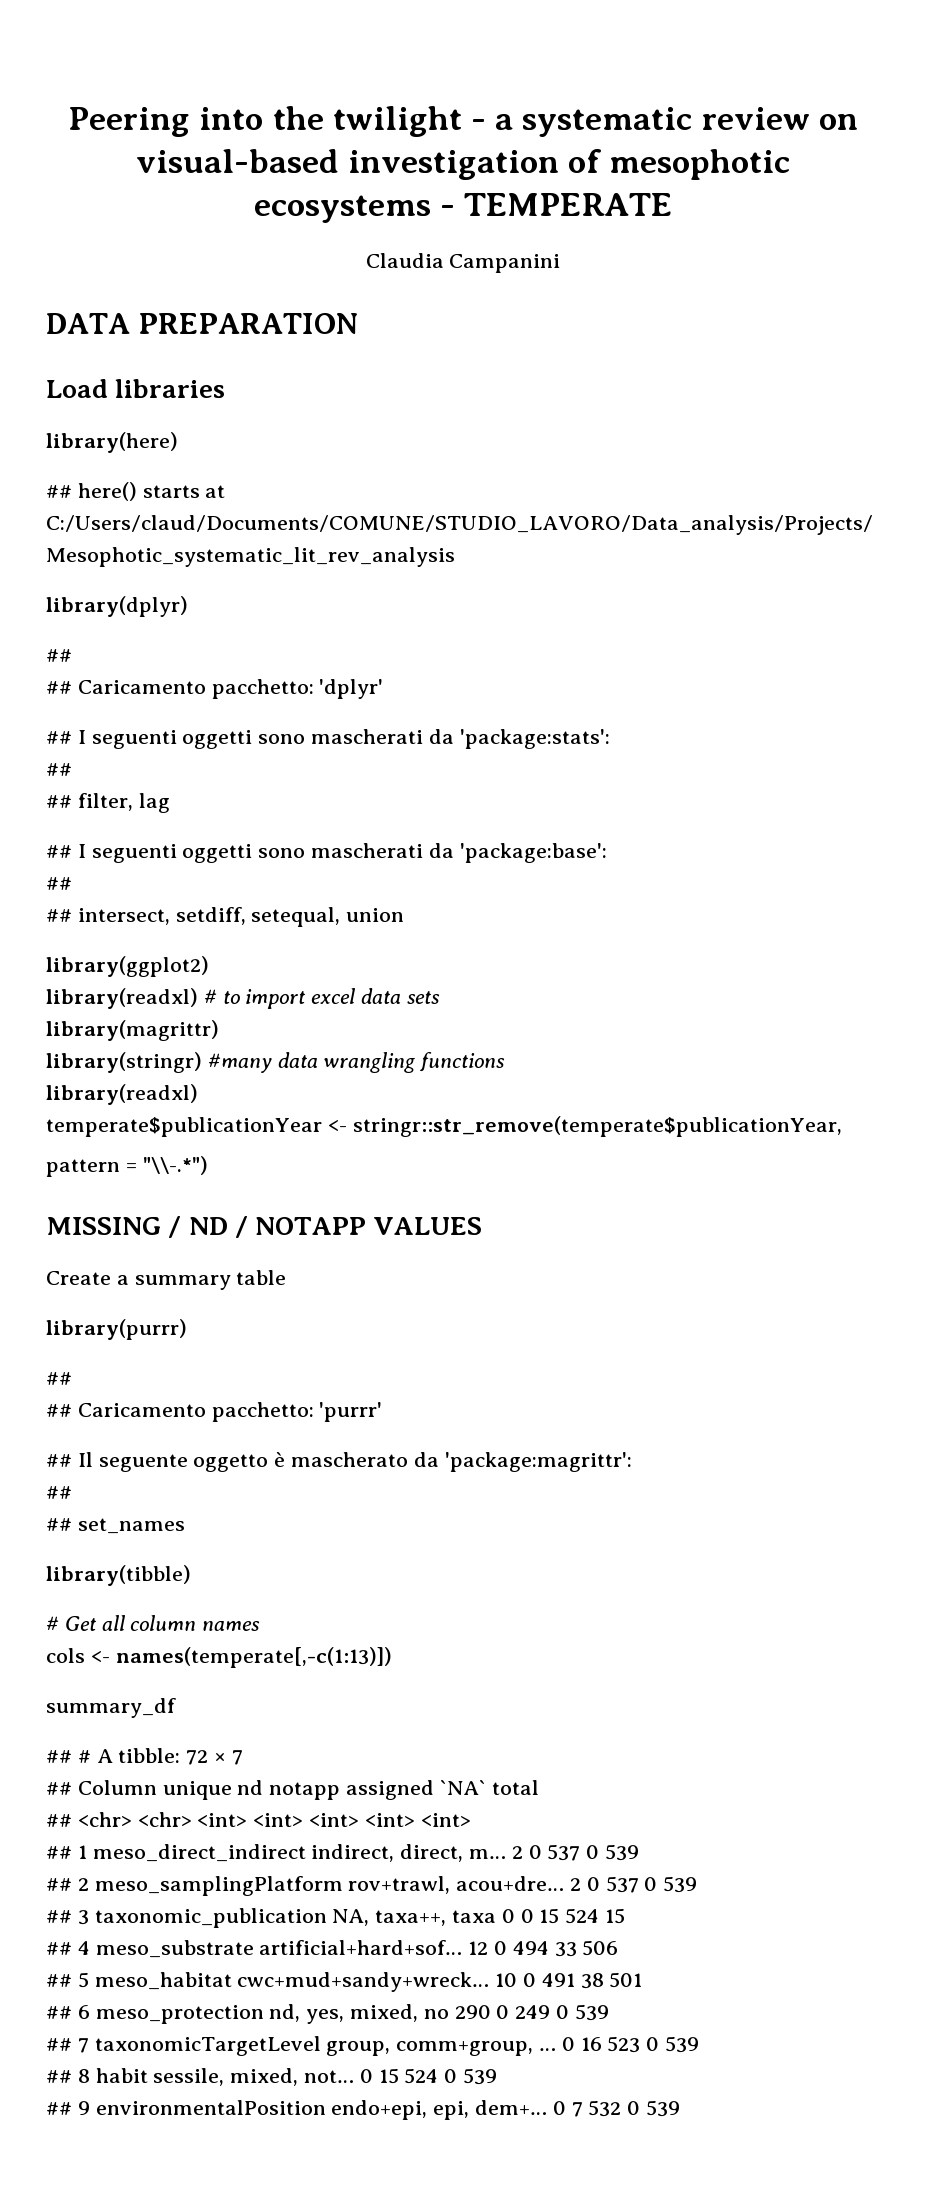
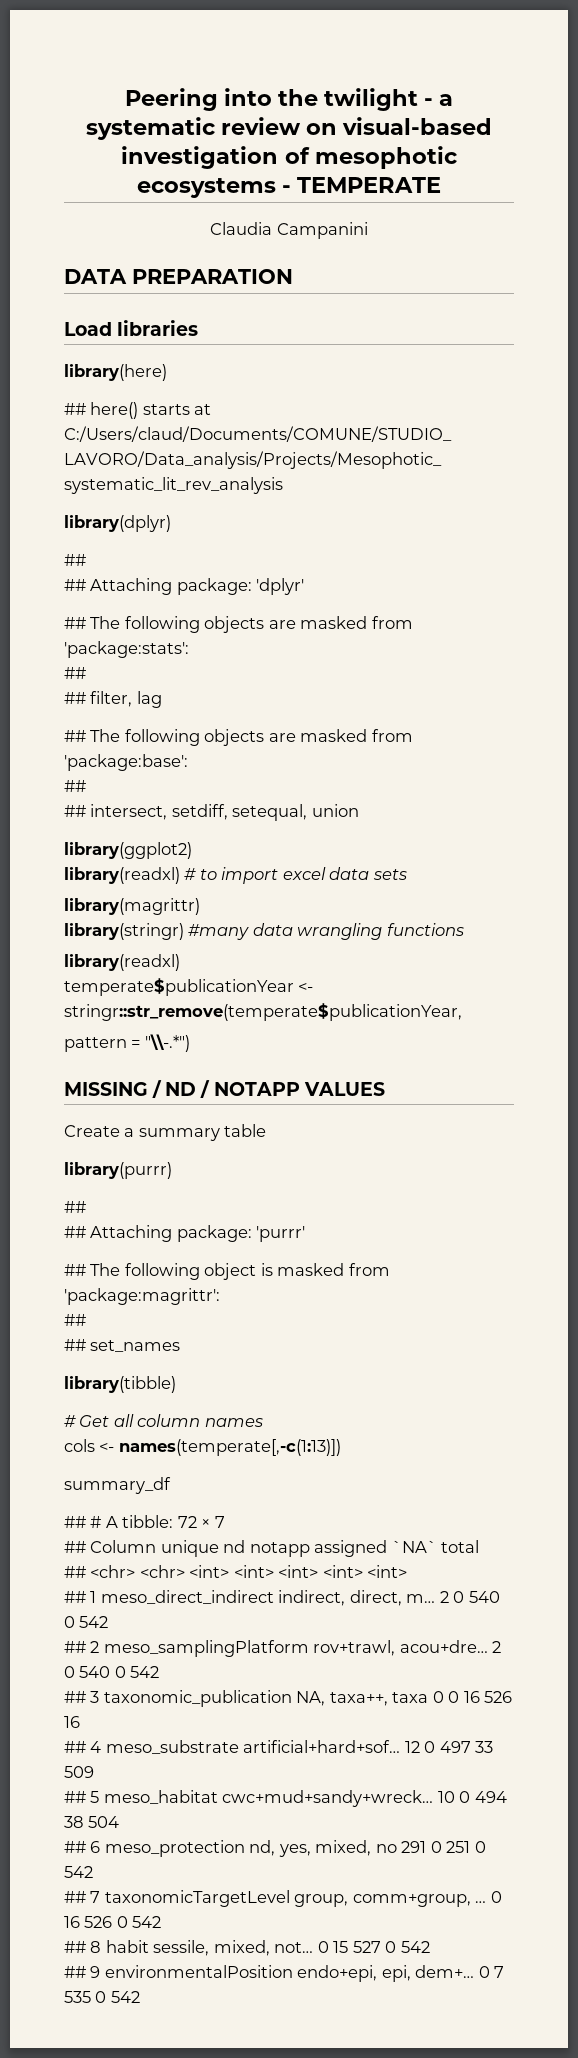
[77,679,314,699] Caricamento pacchetto: -> [90,578,252,595] Attaching package:
[77,729,454,749] I seguenti oggetti sono mascherati da -> [90,616,413,633] The following objects are masked from
[77,843,454,863] I seguenti oggetti sono mascherati da -> [90,729,413,746] The following objects are masked from
[77,1402,314,1422] Caricamento pacchetto: -> [90,1225,252,1242] Attaching package:
[77,1452,439,1472] Il seguente oggetto è mascherato da -> [90,1263,390,1280] The following object is masked from
[547,1844,640,1861] 537 0 539 -> [468,1591,500,1603] [64,1616,109,1628] 540 0 542
[605,1876,698,1893] 537 0 539 -> [79,1666,160,1678] 540 0 542
[539,1908,626,1924] 15 524 15 -> [463,1691,513,1703] [64,1716,80,1728] 16 526 16
[512,1940,619,1957] 494 33 506 -> [439,1741,494,1753] [64,1766,94,1778] 497 33 509
[541,1972,643,1989] 491 38 501 -> [474,1791,507,1803] [64,1816,120,1828] 494 38 504
[454,2004,609,2021] 290 0 249 0 539 -> [401,1841,486,1853] [64,1866,93,1878] 291 0 251 0 542
[607,2036,700,2053] 523 0 539 -> [84,1916,162,1928] 526 0 542
[404,2068,498,2085] 524 0 539 -> [352,1941,430,1953] 527 0 542
[588,2100,681,2117] 532 0 539 -> [64,1991,140,2003] 535 0 542

